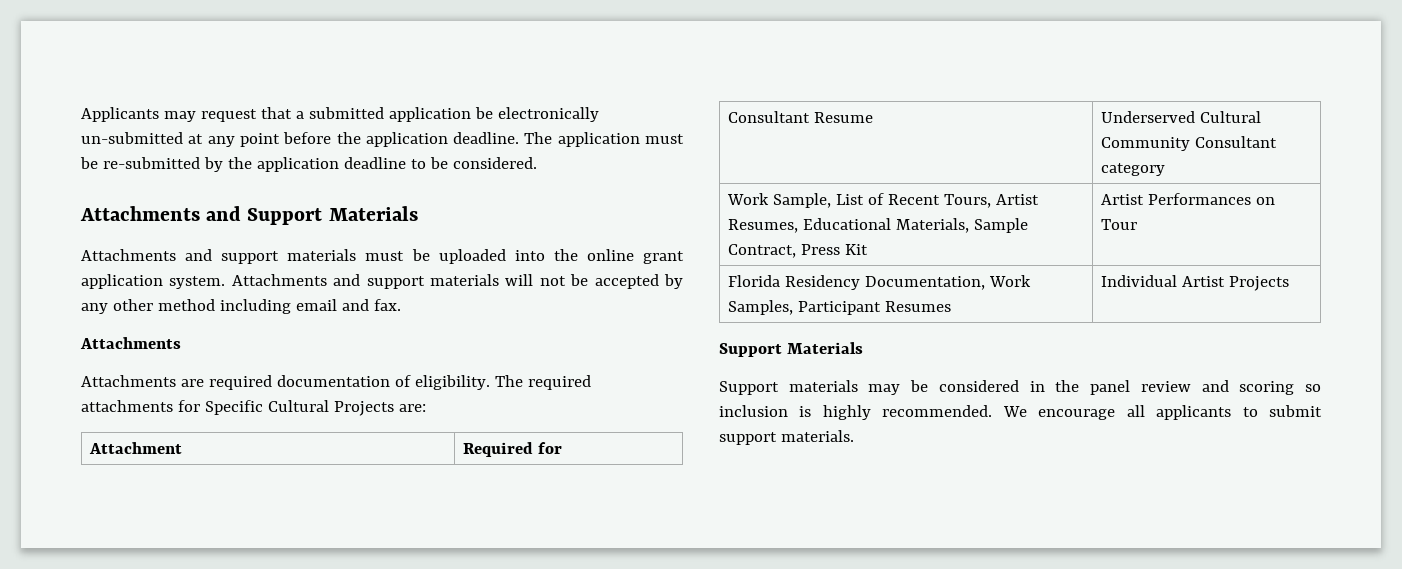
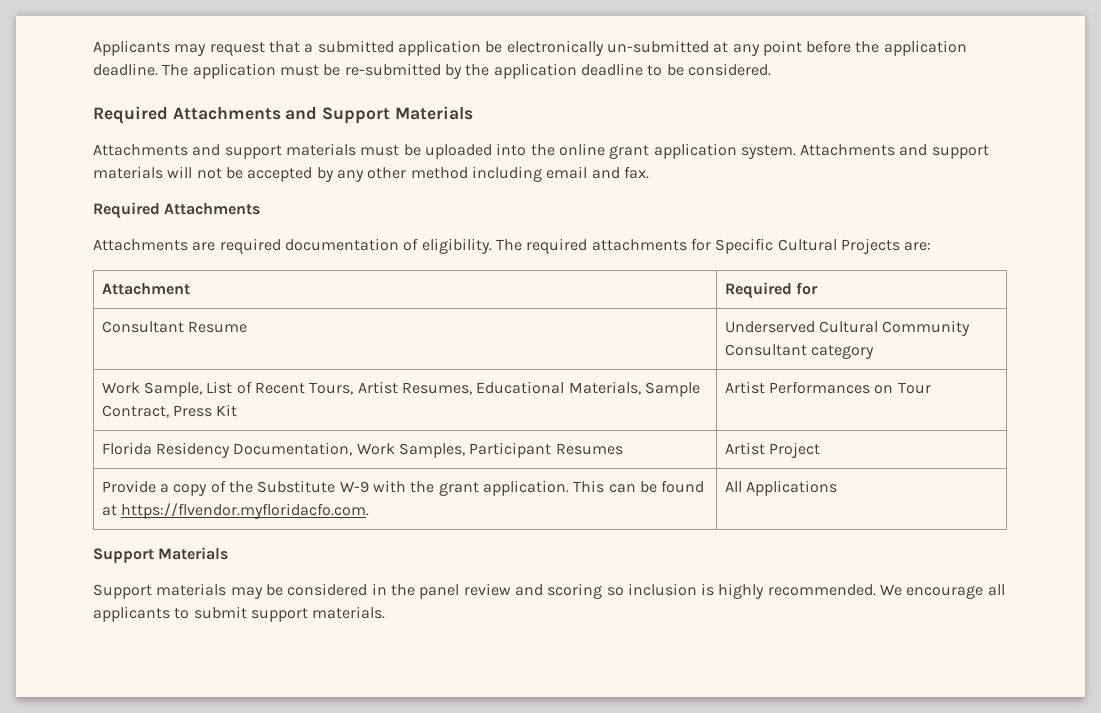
(537, 163) none -> [93,106,168,124] Required
(401, 305) none -> [93,202,160,219] Required
[1100,275,1289,291] Individual Artist Projects -> [724,442,821,458] [101,480,705,496] [101,503,370,519] [724,480,838,496] Artist Project // Provide a copy of the Substitute W-9 with the grant application. This can be found at https://flvendor.myfloridacfo.com. | All Applications

